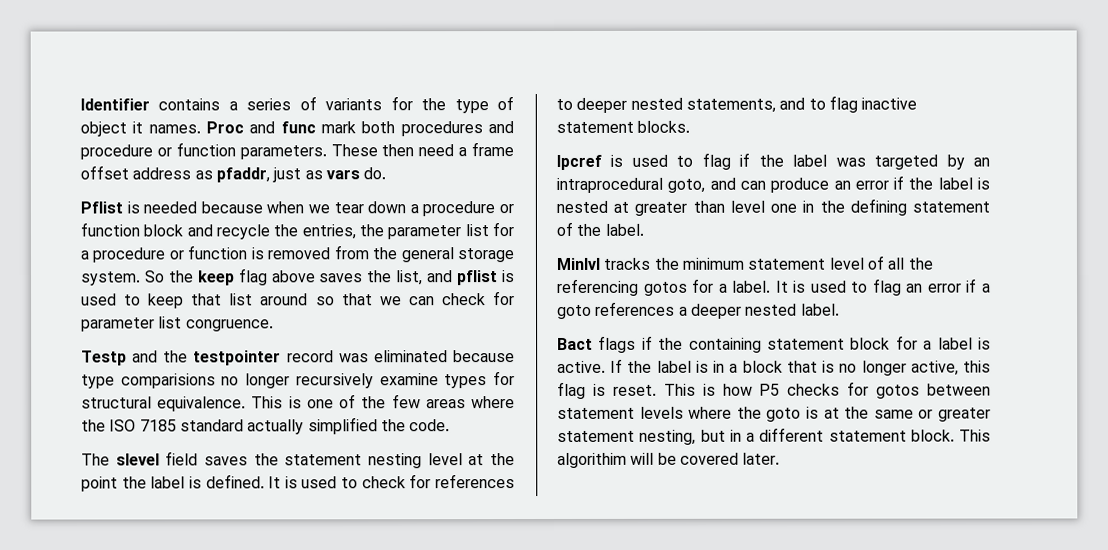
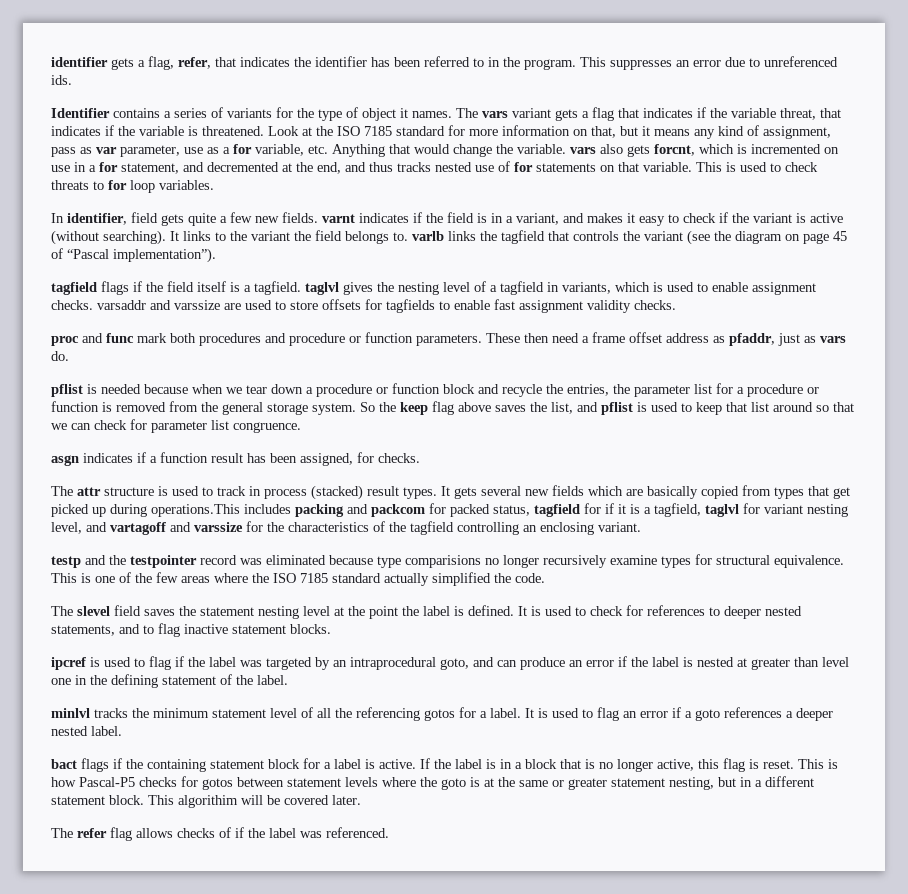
(80, 104) none -> [51,56,838,70] [51,75,72,85] identifier gets a flag, refer, that indicates the identifier has been referred to in the program. This suppresses an error due to unreferenced ids. //
[206,121,244,134] Proc -> [456,107,841,121] [51,125,831,139] [51,144,839,157] [51,161,818,174] [51,180,214,193] [51,212,843,226] [51,230,847,245] [51,248,216,263] [51,281,816,295] [51,299,676,313] [51,336,79,346] The vars variant gets a flag that indicates if the variable threat, that indicates if the variable is threatened. Look at the ISO 7185 standard for more information on that, but it means any kind of assignment, pass as var parameter, use as a for variable, etc. Anything that would change the variable. vars also gets forcnt, which is incremented on use in a for statement, and decremented at the end, and thus tracks nested use of for statements on that variable. This is used to check threats to for loop variables. // In identifier, field gets quite a few new fields. varnt indicates if the field is in a variant, and makes it easy to check if the variant is active (without searching). It links to the variant the field belongs to. varlb links the tagfield that controls the variant (see the diagram on page 45 of “Pascal implementation”). // tagfield flags if the field itself is a tagfield. taglvl gives the nesting level of a tagfield in variants, which is used to enable assignment checks. varsaddr and varssize are used to store offsets for tagfields to enable fast assignment validity checks. // proc
[80,201,123,214] Pflist -> [51,384,83,397] pflist
[81,350,127,366] Testp -> [51,452,420,466] [51,485,850,500] [51,503,848,517] [51,521,641,535] [51,556,81,568] asgn indicates if a function result has been assigned, for checks. // The attr structure is used to track in process (stacked) result types. It gets several new fields which are basically copied from types that get picked up during operations.This includes packing and packcom for packed status, tagfield for if it is a tagfield, taglvl for variant nesting level, and vartagoff and varssize for the characteristics of the tagfield controlling an enclosing variant. // testp
[556,154,602,170] Ipcref -> [51,657,86,670] ipcref
[556,257,600,270] Minlvl -> [51,708,90,718] minlvl
[557,337,593,350] Bact -> [51,759,77,769] bact
[759,383,781,396] P5 -> [79,777,135,787] Pascal-P5
(781, 458) none -> [51,827,389,841] // The refer flag allows checks of if the label was referenced.

